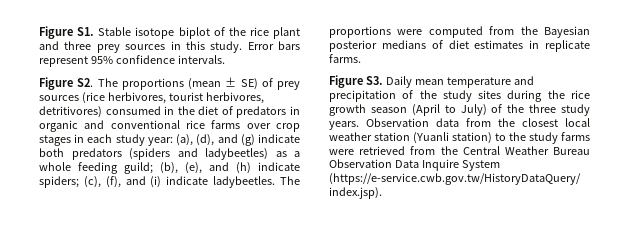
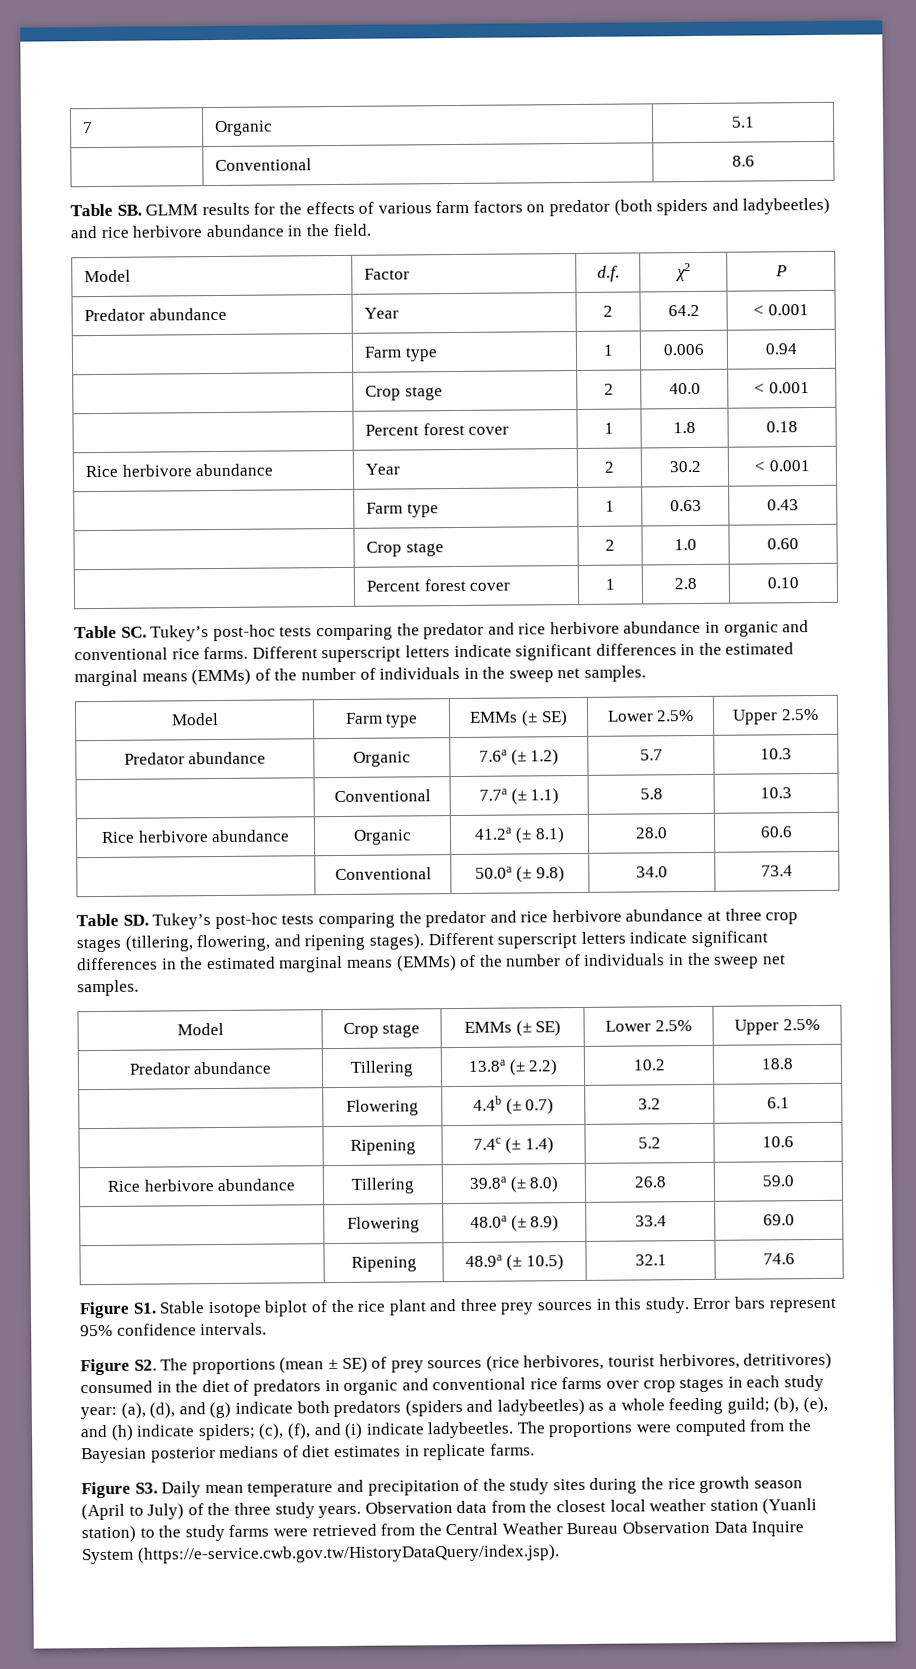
(39, 32) none -> [83,122,94,134] [215,120,274,137] [731,116,755,128] [215,158,313,172] [732,155,755,167] [70,197,831,217] [70,223,371,239] [84,269,132,283] [364,268,411,280] [596,265,620,282] [674,263,691,282] [774,265,787,277] [84,307,227,322] [364,307,400,319] [603,305,613,317] [667,304,700,317] [753,304,809,316] [364,346,438,362] [603,344,613,356] [663,343,704,356] [765,343,797,355] [365,385,443,401] [604,383,614,395] [668,382,701,395] [754,382,810,394] [365,422,510,436] [604,422,614,434] [673,421,696,434] [766,421,798,433] [85,463,274,478] [365,463,401,475] [604,461,614,473] [668,460,701,473] [754,460,810,472] [366,502,439,518] [605,500,615,512] [669,499,702,512] [767,499,799,511] [366,541,444,557] [605,539,615,551] [674,538,697,551] [767,538,799,550] [366,578,511,592] [605,578,615,590] [674,577,697,590] [767,577,799,589] [74,620,810,642] [74,642,795,663] [74,665,647,687] [170,713,219,726] [344,712,419,728] [469,710,568,727] [606,710,695,722] [732,708,819,725] [123,751,267,765] [353,751,411,767] [478,749,560,766] [639,749,663,761] [760,748,792,760] [333,789,431,803] [478,788,560,805] [639,788,663,800] [760,787,792,799] [100,829,291,843] [353,829,412,845] [474,827,565,844] [635,827,668,839] [760,826,793,838] [334,867,432,881] [475,866,565,883] [636,866,668,878] [761,865,793,877] [76,908,799,930] [76,930,768,953] [77,952,786,973] [77,979,139,997] [176,1022,224,1036] [342,1022,421,1038] [463,1020,562,1037] [605,1020,692,1032] [734,1018,820,1035] [128,1061,272,1075] [350,1060,414,1077] [467,1059,559,1076] [632,1059,665,1071] [761,1058,793,1070] [346,1099,419,1116] [472,1095,555,1115] [638,1098,661,1110] [766,1097,790,1109] [349,1139,416,1155] [473,1137,554,1154] [638,1137,661,1149] [762,1136,794,1148] [106,1178,296,1192] [351,1177,415,1194] [468,1176,559,1193] [633,1176,666,1188] [762,1175,794,1187] [347,1216,420,1233] [469,1215,560,1232] [634,1215,667,1227] [763,1214,795,1226] [350,1256,417,1272] [465,1254,564,1271] [634,1254,667,1266] [763,1253,795,1265] 7 | Organic | 5.1 // | Conventional | 8.6 // Table SB. GLMM results for the effects of various farm factors on predator (both spiders and ladybeetles) and rice herbivore abundance in the field. // Model | Factor | d.f. | χ2 | P // Predator abundance | Year | 2 | 64.2 | < 0.001 // | Farm type | 1 | 0.006 | 0.94 // | Crop stage | 2 | 40.0 | < 0.001 // | Percent forest cover | 1 | 1.8 | 0.18 // Rice herbivore abundance | Year | 2 | 30.2 | < 0.001 // | Farm type | 1 | 0.63 | 0.43 // | Crop stage | 2 | 1.0 | 0.60 // | Percent forest cover | 1 | 2.8 | 0.10 // Table SC. Tukey’s post-hoc tests comparing the predator and rice herbivore abundance in organic and conventional rice farms. Different superscript letters indicate significant differences in the estimated marginal means (EMMs) of the number of individuals in the sweep net samples. // Model | Farm type | EMMs (± SE) | Lower 2.5% | Upper 2.5% // Predator abundance | Organic | 7.6a (± 1.2) | 5.7 | 10.3 // | Conventional | 7.7a (± 1.1) | 5.8 | 10.3 // Rice herbivore abundance | Organic | 41.2a (± 8.1) | 28.0 | 60.6 // | Conventional | 50.0a (± 9.8) | 34.0 | 73.4 // Table SD. Tukey’s post-hoc tests comparing the predator and rice herbivore abundance at three crop stages (tillering, flowering, and ripening stages). Different superscript letters indicate significant differences in the estimated marginal means (EMMs) of the number of individuals in the sweep net samples. // Model | Crop stage | EMMs (± SE) | Lower 2.5% | Upper 2.5% // Predator abundance | Tillering | 13.8a (± 2.2) | 10.2 | 18.8 // | Flowering | 4.4b (± 0.7) | 3.2 | 6.1 // | Ripening | 7.4c (± 1.4) | 5.2 | 10.6 // Rice herbivore abundance | Tillering | 39.8a (± 8.0) | 26.8 | 59.0 // | Flowering | 48.0a (± 8.9) | 33.4 | 69.0 // | Ripening | 48.9a (± 10.5) | 32.1 | 74.6 //

